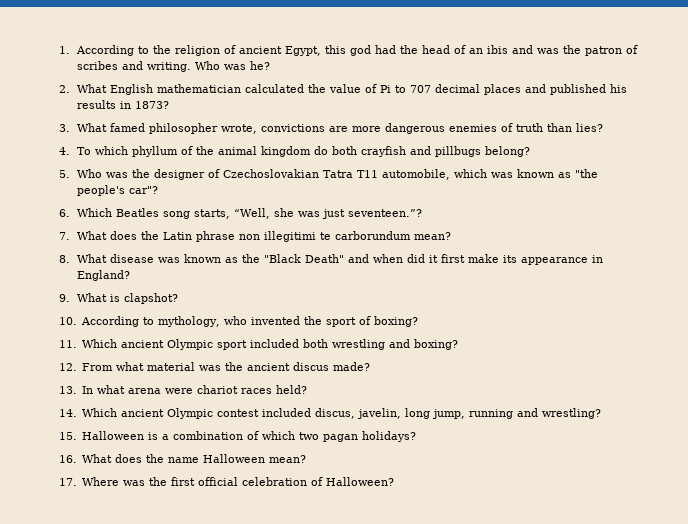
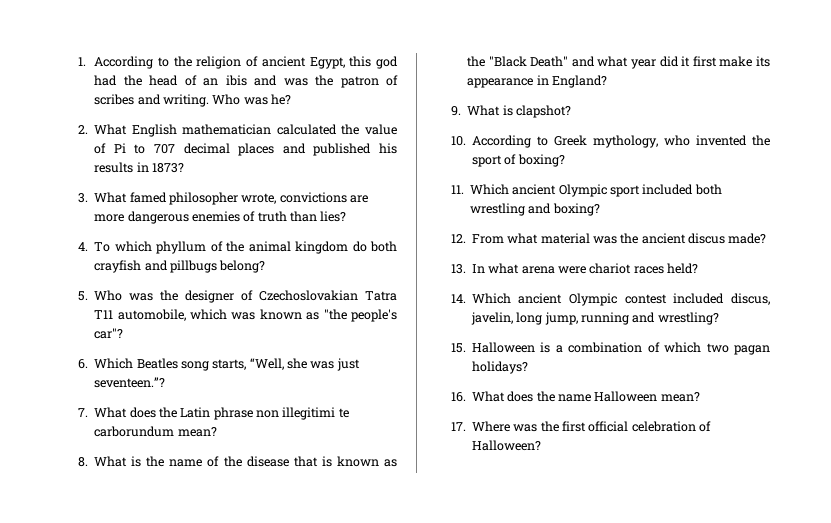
[110,254,181,263] disease was -> [131,456,332,467] is the name of the disease that is
[373,254,404,263] when -> [597,56,657,69] what year
(155, 321) none -> [553,135,587,146] Greek

